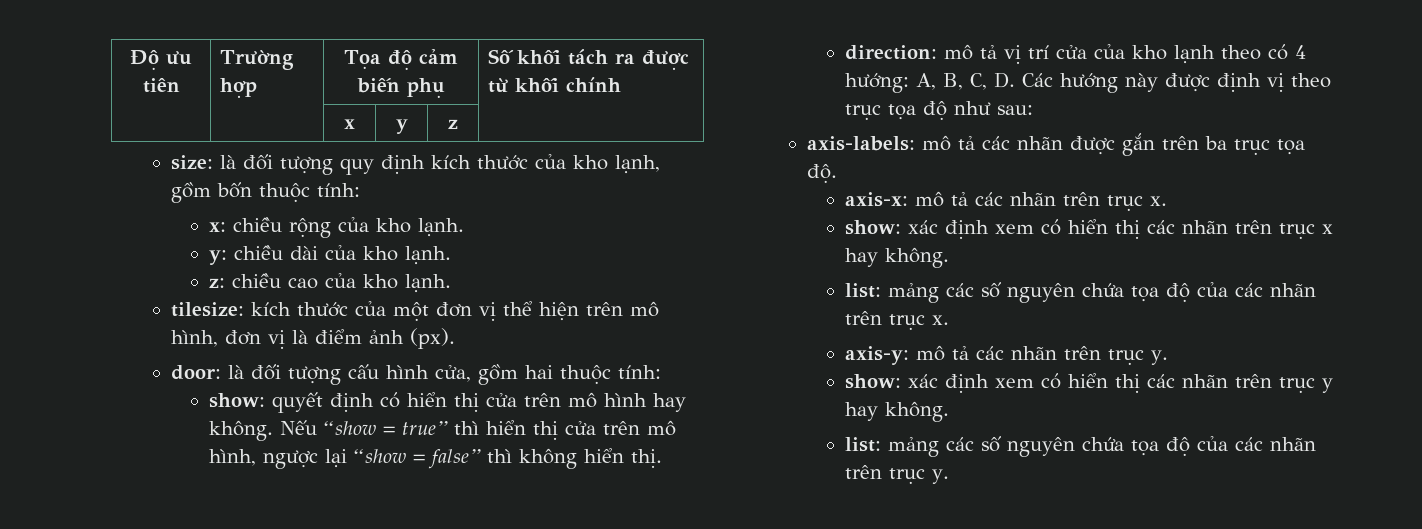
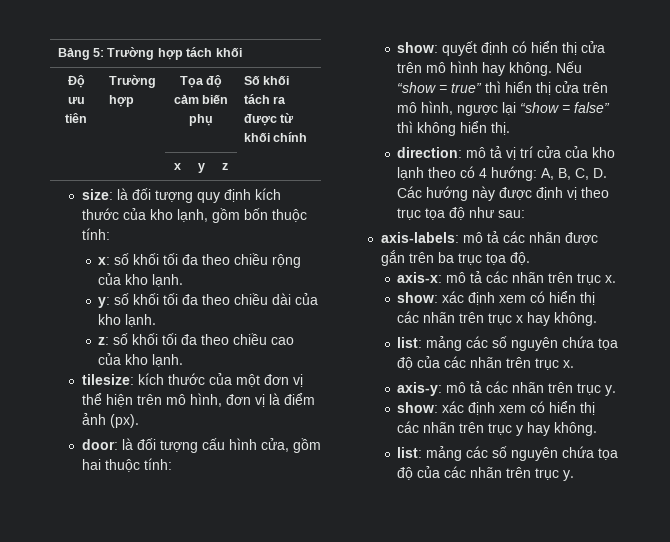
(130, 60) none -> [57,47,242,60] Bảng 5: Trường hợp tách khối //
(227, 227) none -> [114,253,231,265] số khối tối đa theo
(228, 257) none -> [114,293,231,305] số khối tối đa theo
(226, 283) none -> [113,333,230,345] số khối tối đa theo

